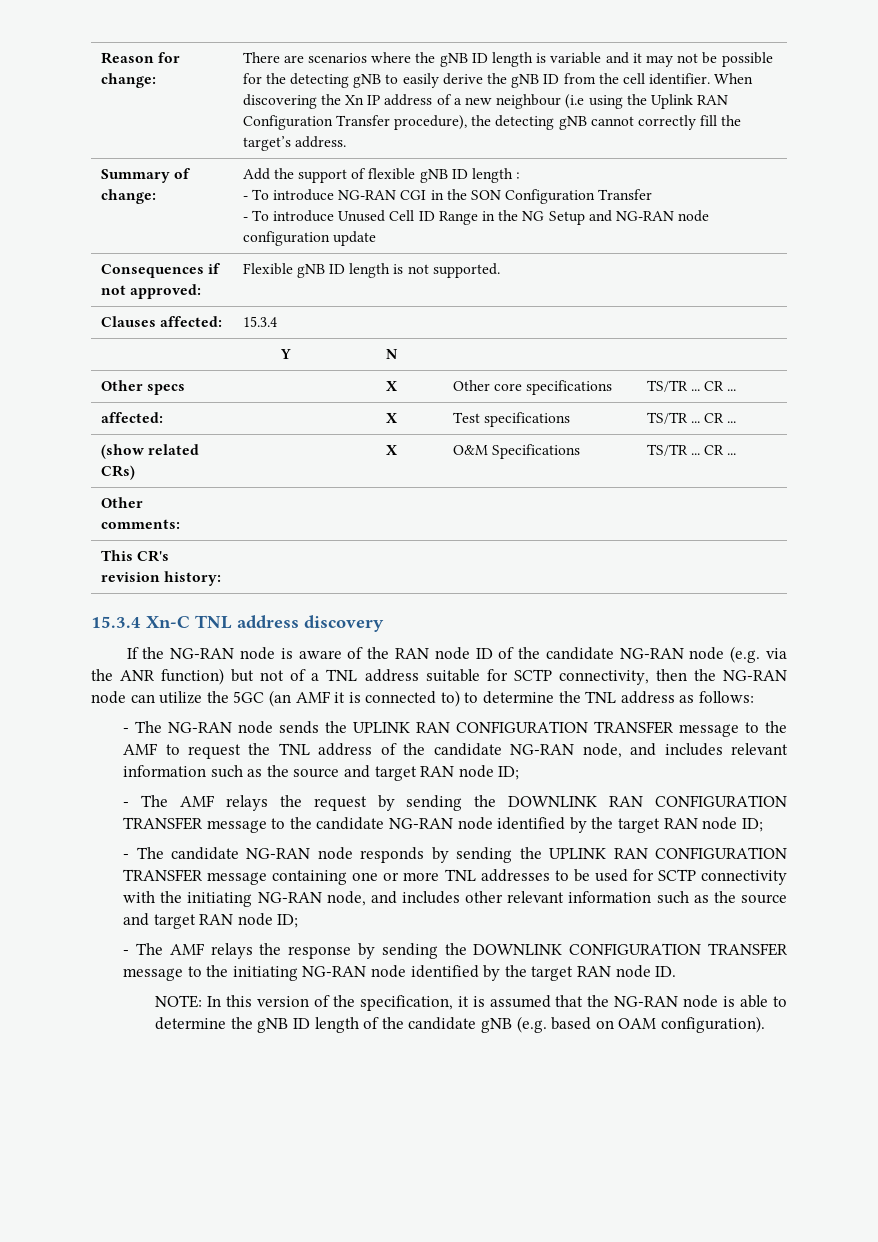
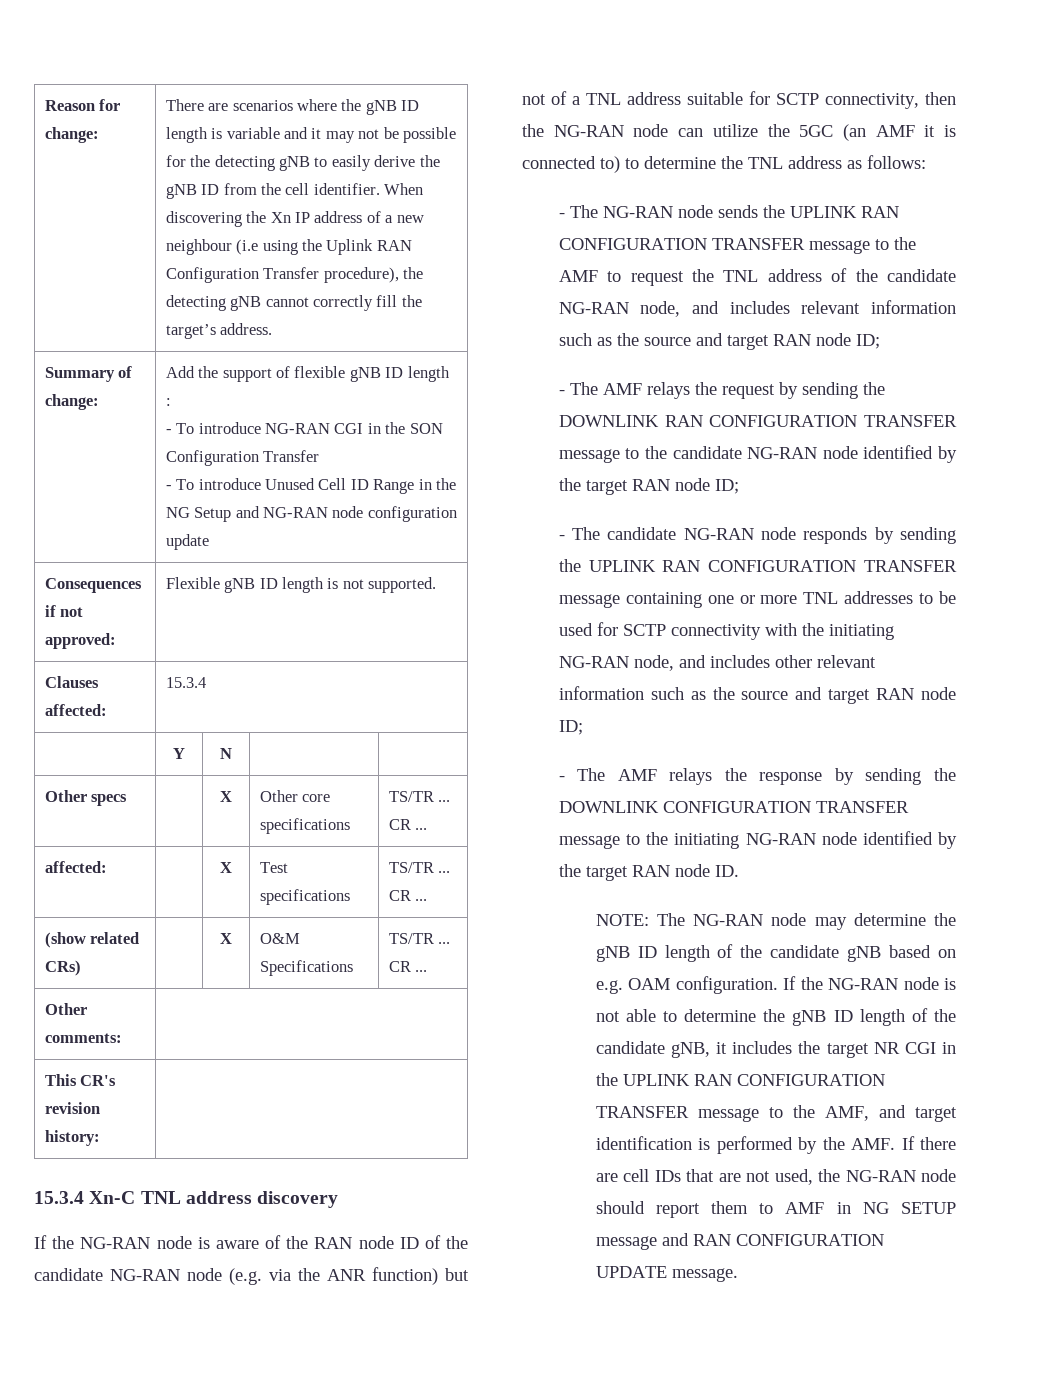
[207,995,736,1011] In this version of the specification, it is assumed that the NG-RAN node is -> [656,913,956,930] [595,944,956,962] [595,976,956,994] [595,1011,620,1022] The NG-RAN node may determine the gNB ID length of the candidate gNB based on e.g. OAM configuration. If the NG-RAN node is not
[480,1016,765,1033] gNB (e.g. based on OAM configuration). -> [670,1041,956,1058] [595,1073,885,1086] [595,1105,958,1122] [595,1136,956,1154] [595,1169,956,1185] [595,1201,956,1218] [595,1233,884,1250] [595,1266,738,1282] gNB, it includes the target NR CGI in the UPLINK RAN CONFIGURATION TRANSFER message to the AMF, and target identification is performed by the AMF. If there are cell IDs that are not used, the NG-RAN node should report them to AMF in NG SETUP message and RAN CONFIGURATION UPDATE message.

